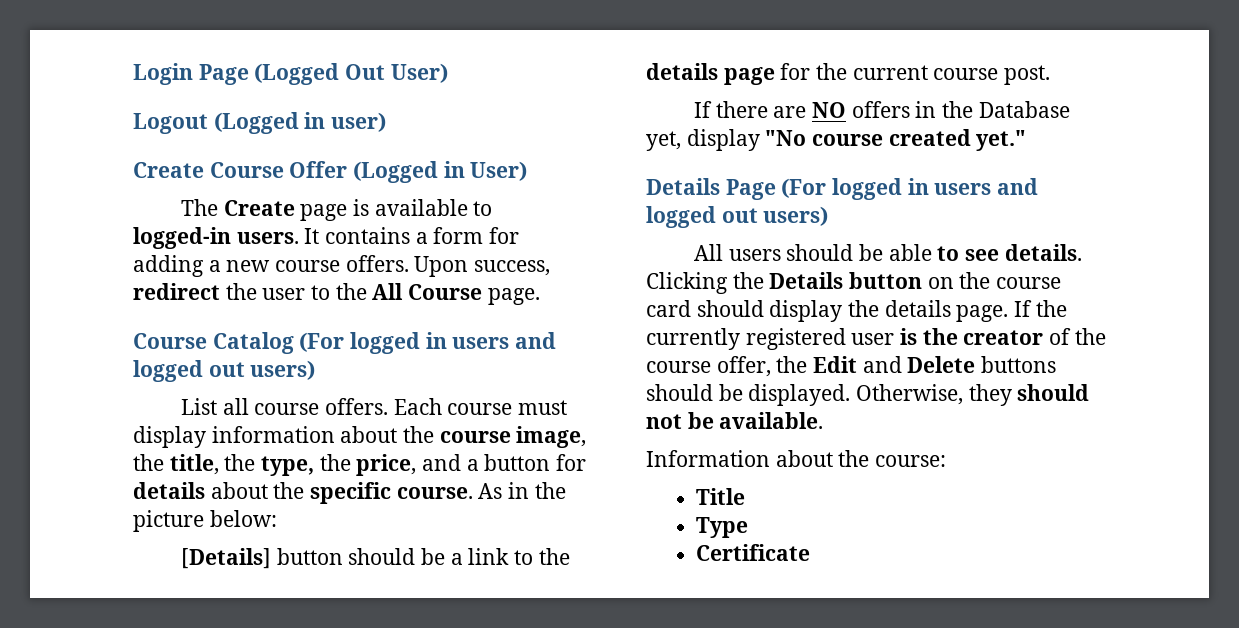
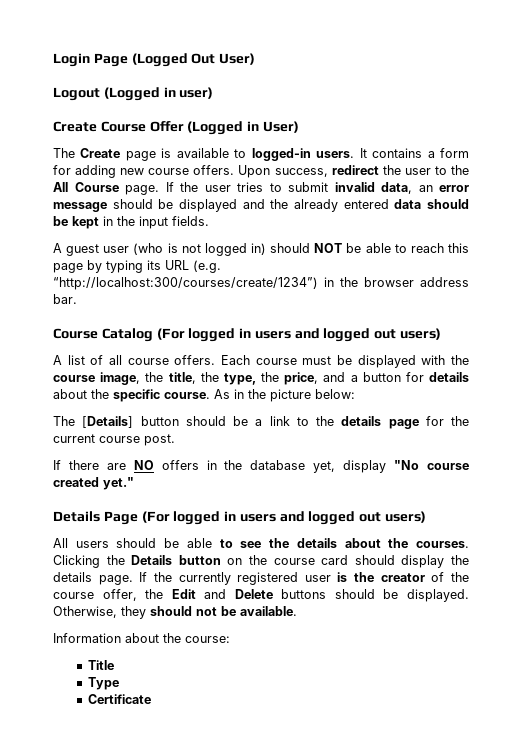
[208,260,221,272] a -> (117, 171) none
(540, 296) none -> [165,182,469,194] [53,199,470,212] [53,216,209,229] [53,243,470,256] [53,260,221,273] [53,277,469,290] [53,294,77,304] If the user tries to submit invalid data, an error message should be displayed and the already entered data should be kept in the input fields. // A guest user (who is not logged in) should NOT be able to reach this page by typing its URL (e.g. “http://localhost:300/courses/create/1234”) in the browser address bar.
[180,398,217,415] List -> [53,355,104,365] A list of
[133,426,398,448] display information about -> [337,355,446,368] be displayed with
(277, 518) none -> [53,416,75,426] The
[978,101,1070,118] Database -> [250,460,306,470] database
[1004,244,1082,261] details. -> [269,538,469,548] the details about the courses.

